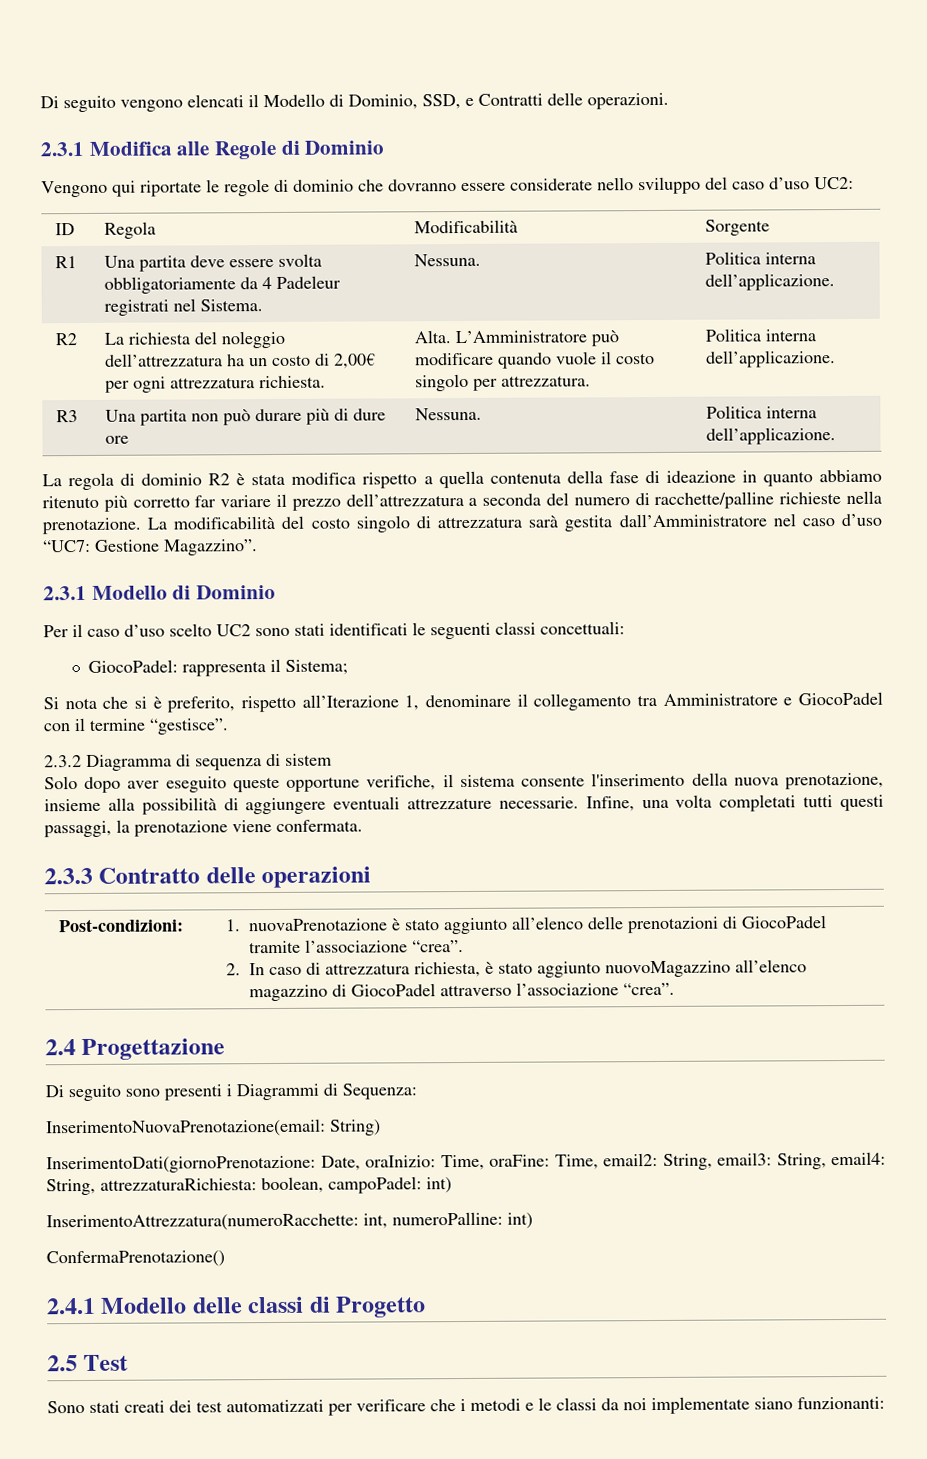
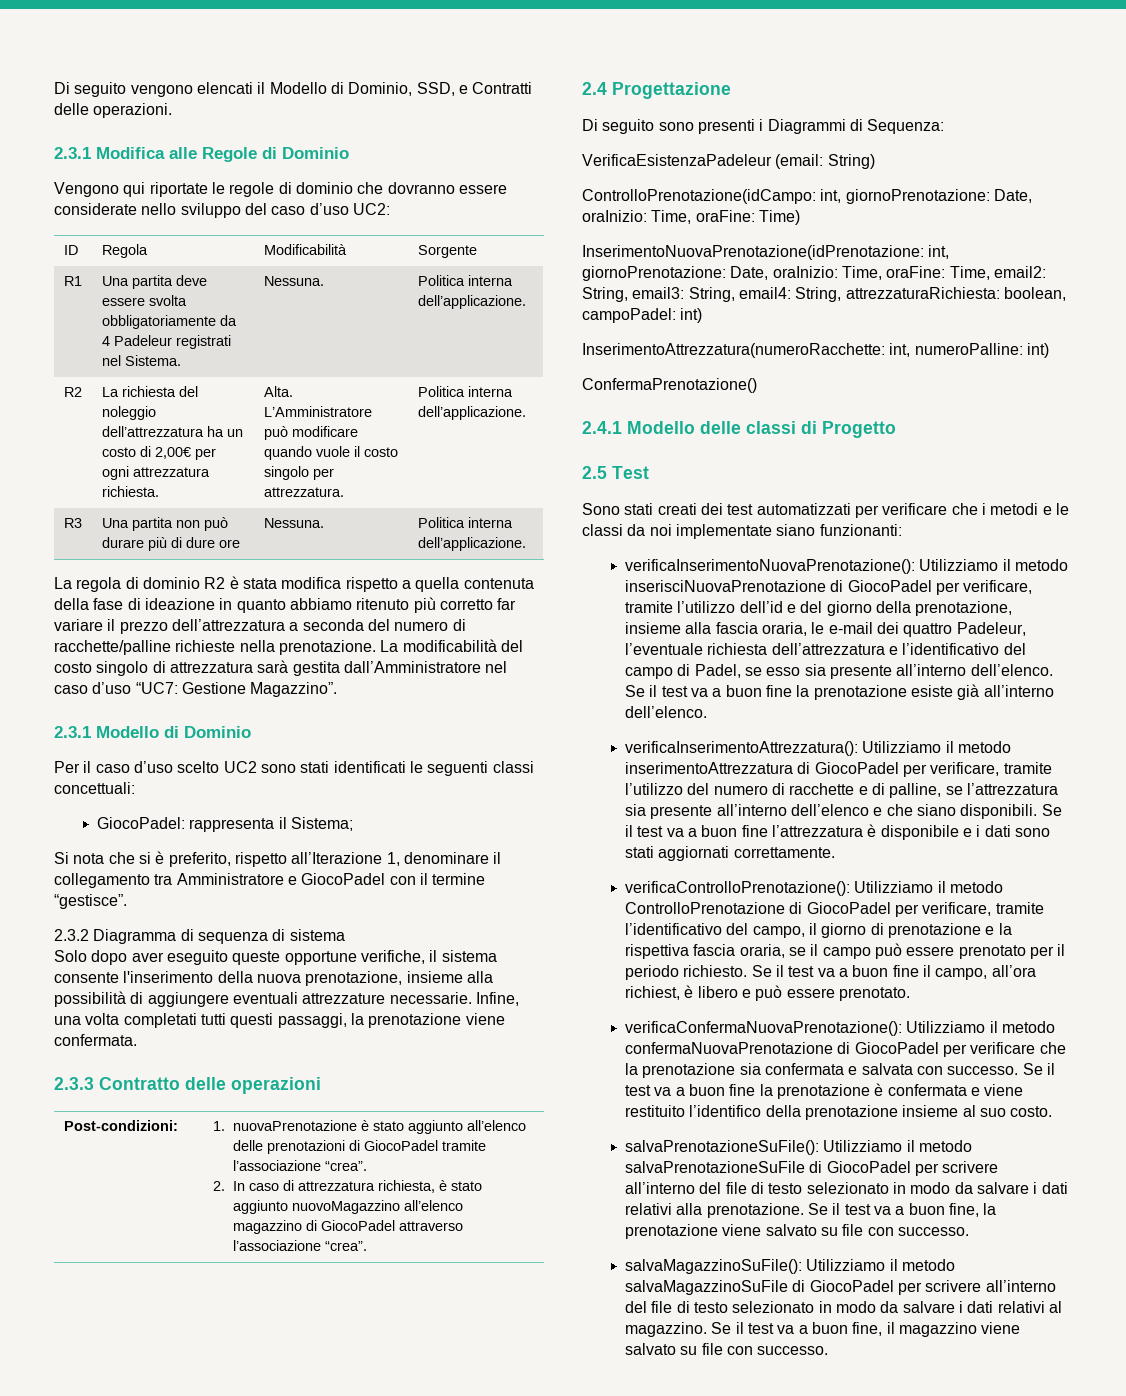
[285,753,332,766] sistem -> [289,929,345,941] sistema
[46,1118,326,1138] InserimentoNuovaPrenotazione(email: -> [582,154,824,169] VerificaEsistenzaPadeleur (email:
[46,1155,316,1174] InserimentoDati(giornoPrenotazione: -> [582,189,1032,204] [582,210,800,225] [582,245,950,260] [582,266,726,281] ControlloPrenotazione(idCampo: int, giornoPrenotazione: Date, oraInizio: Time, oraFine: Time) // InserimentoNuovaPrenotazione(idPrenotazione: int, giornoPrenotazione:
(885, 1403) none -> [625,559,1069,574] [625,580,1033,595] [625,601,1013,616] [625,622,1026,637] [625,643,1026,655] [625,664,1053,679] [625,684,1054,700] [625,706,708,718] [625,741,1012,756] [625,762,1052,777] [625,783,1059,798] [625,804,1062,819] [625,824,1050,840] [625,846,835,861] [625,881,1004,896] [625,902,1044,917] [625,923,1012,938] [625,943,1066,959] [625,965,1036,980] [625,985,911,1001] [625,1021,1056,1036] [625,1042,1066,1057] [625,1063,1056,1078] [625,1083,1024,1099] [625,1105,1053,1120] [625,1140,973,1155] [625,1161,999,1176] [625,1182,1068,1194] [625,1203,997,1218] [625,1224,970,1239] [625,1259,956,1274] [625,1280,1056,1295] [625,1301,1062,1313] [625,1322,1021,1337] [625,1343,829,1355] // verificaInserimentoNuovaPrenotazione(): Utilizziamo il metodo inserisciNuovaPrenotazione di GiocoPadel per verificare, tramite l’utilizzo dell’id e del giorno della prenotazione, insieme alla fascia oraria, le e-mail dei quattro Padeleur, l’eventuale richiesta dell’attrezzatura e l’identificativo del campo di Padel, se esso sia presente all’interno dell’elenco. Se il test va a buon fine la prenotazione esiste già all’interno dell’elenco. // verificaInserimentoAttrezzatura(): Utilizziamo il metodo inserimentoAttrezzatura di GiocoPadel per verificare, tramite l’utilizzo del numero di racchette e di palline, se l’attrezzatura sia presente all’interno dell’elenco e che siano disponibili. Se il test va a buon fine l’attrezzatura è disponibile e i dati sono stati aggiornati correttamente. // verificaControlloPrenotazione(): Utilizziamo il metodo ControlloPrenotazione di GiocoPadel per verificare, tramite l’identificativo del campo, il giorno di prenotazione e la rispettiva fascia oraria, se il campo può essere prenotato per il periodo richiesto. Se il test va a buon fine il campo, all’ora richiest, è libero e può essere prenotato. // verificaConfermaNuovaPrenotazione(): Utilizziamo il metodo confermaNuovaPrenotazione di GiocoPadel per verificare che la prenotazione sia confermata e salvata con successo. Se il test va a buon fine la prenotazione è confermata e viene restituito l’identifico della prenotazione insieme al suo costo. // salvaPrenotazioneSuFile(): Utilizziamo il metodo salvaPrenotazioneSuFile di GiocoPadel per scrivere all’interno del file di testo selezionato in modo da salvare i dati relativi alla prenotazione. Se il test va a buon fine, la prenotazione viene salvato su file con successo. // salvaMagazzinoSuFile(): Utilizziamo il metodo salvaMagazzinoSuFile di GiocoPadel per scrivere all’interno del file di testo selezionato in modo da salvare i dati relativi al magazzino. Se il test va a buon fine, il magazzino viene salvato su file con successo.

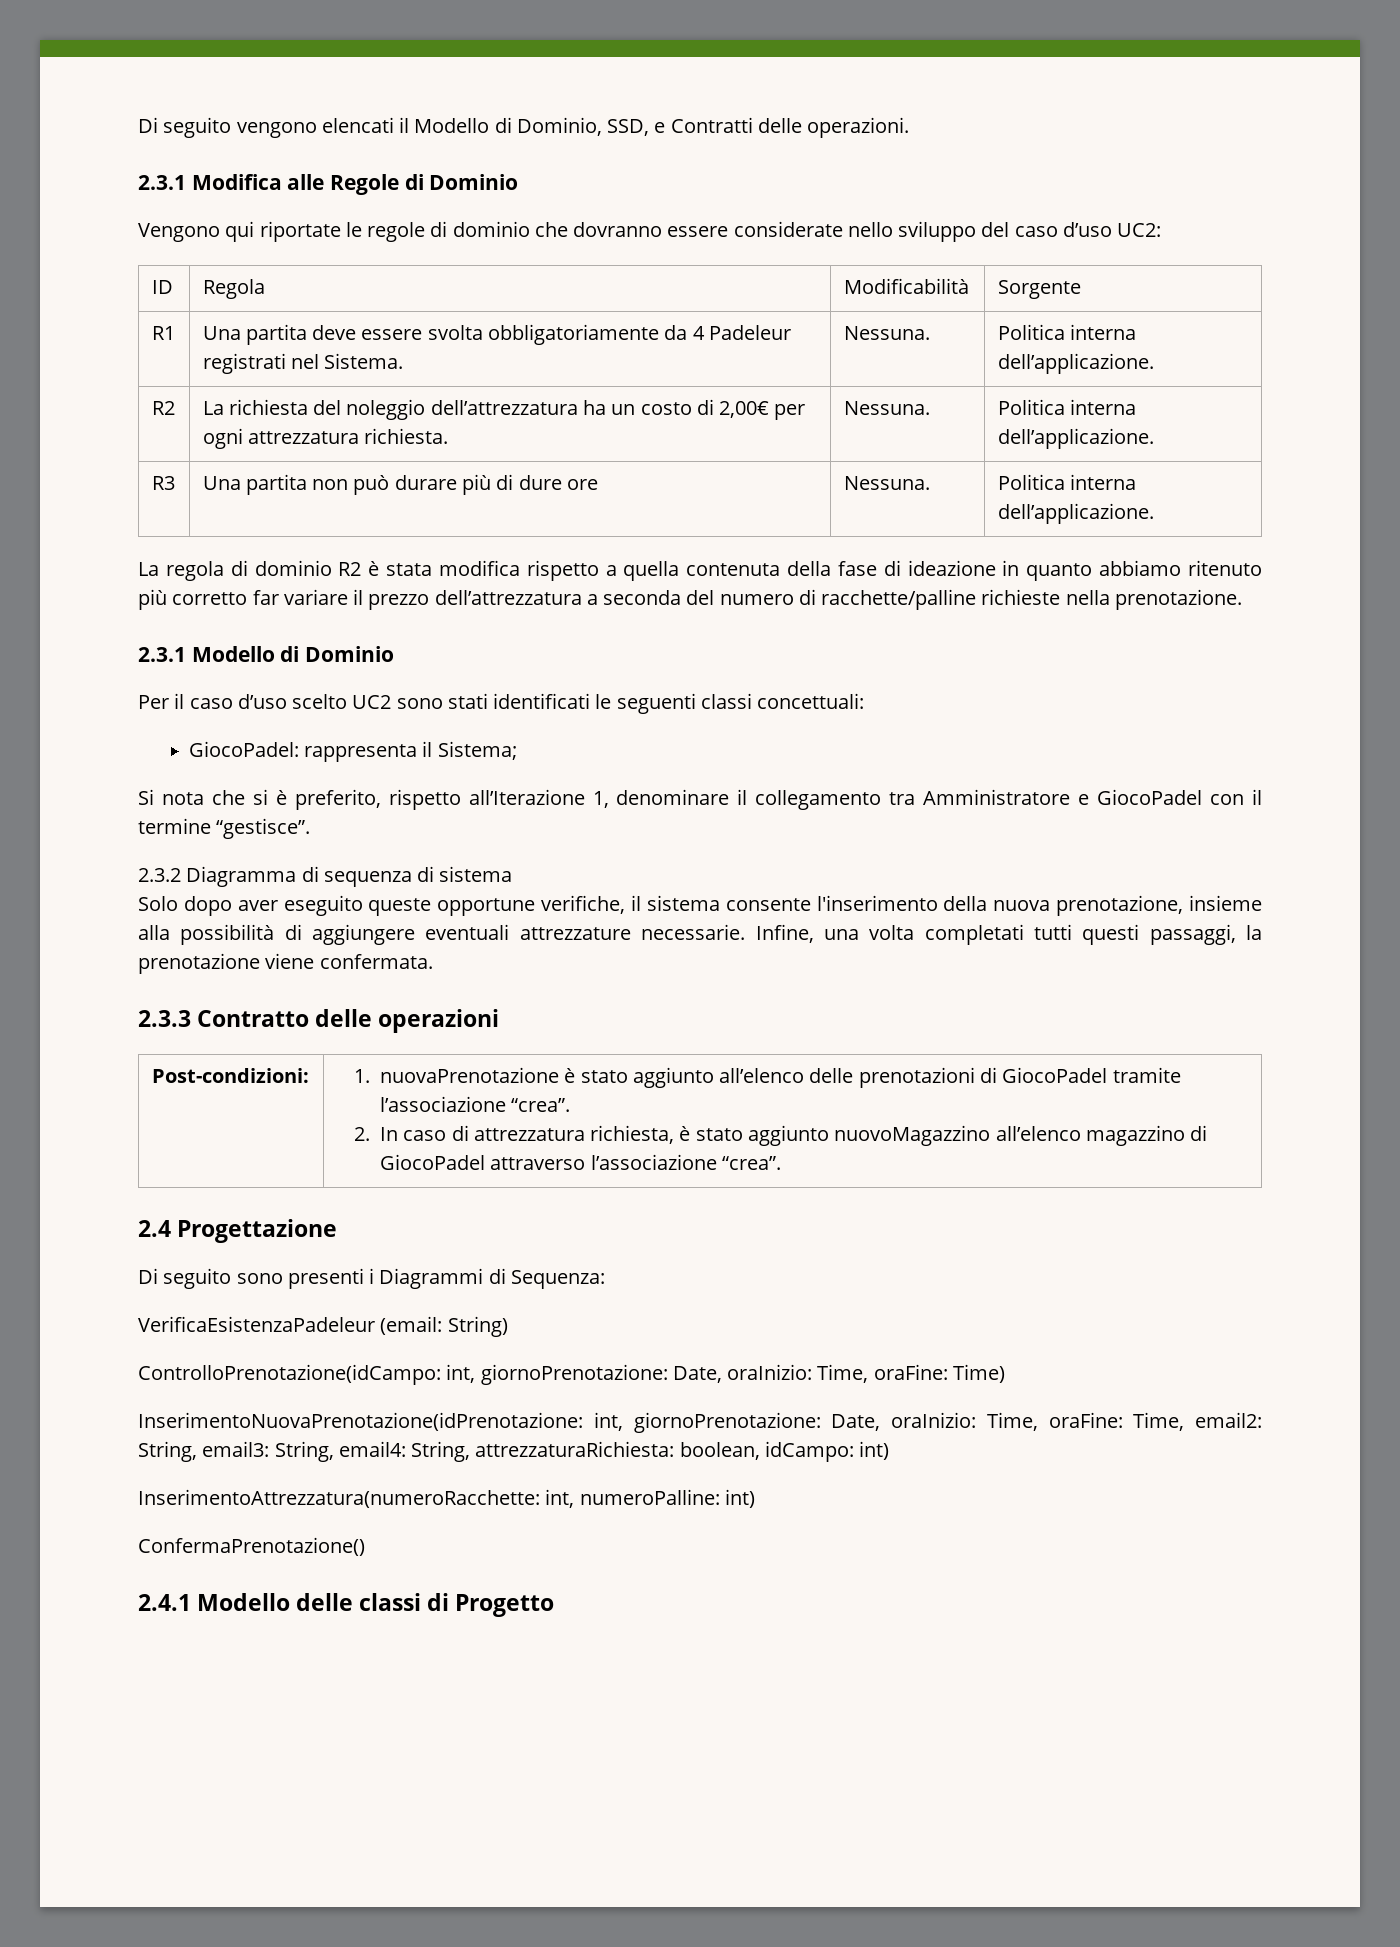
[263,386,293,397] [263,406,372,417] [263,426,358,440] [263,446,398,460] [263,466,334,480] [263,487,344,497] Alta. L’Amministratore può modificare quando vuole il costo singolo per attrezzatura. -> [843,401,930,415] Nessuna.
[380,639,523,652] [54,660,508,676] [54,682,338,697] La modificabilità del costo singolo di attrezzatura sarà gestita dall’Amministratore nel caso d’uso “UC7: Gestione Magazzino”. -> (1242, 599) none
[582,308,676,323] campoPadel: -> [764,1441,854,1462] idCampo:
[582,466,649,479] [582,503,1069,518] [582,524,902,539] [625,559,1069,574] [625,580,1033,595] [625,601,1013,616] [625,622,1026,637] [625,643,1026,655] [625,664,1053,679] [625,684,1054,700] [625,706,708,718] [625,741,1012,756] [625,762,1052,777] [625,783,1059,798] [625,804,1062,819] [625,824,1050,840] [625,846,835,861] [625,881,1004,896] [625,902,1044,917] [625,923,1012,938] [625,943,1066,959] [625,965,1036,980] [625,985,911,1001] [625,1021,1056,1036] [625,1042,1066,1057] [625,1063,1056,1078] [625,1083,1024,1099] [625,1105,1053,1120] [625,1140,973,1155] [625,1161,999,1176] [625,1182,1068,1194] [625,1203,997,1218] [625,1224,970,1239] [625,1259,956,1274] [625,1280,1056,1295] [625,1301,1062,1313] [625,1322,1021,1337] [625,1343,829,1355] // 2.5 Test // Sono stati creati dei test automatizzati per verificare che i metodi e le classi da noi implementate siano funzionanti: // verificaInserimentoNuovaPrenotazione(): Utilizziamo il metodo inserisciNuovaPrenotazione di GiocoPadel per verificare, tramite l’utilizzo dell’id e del giorno della prenotazione, insieme alla fascia oraria, le e-mail dei quattro Padeleur, l’eventuale richiesta dell’attrezzatura e l’identificativo del campo di Padel, se esso sia presente all’interno dell’elenco. Se il test va a buon fine la prenotazione esiste già all’interno dell’elenco. // verificaInserimentoAttrezzatura(): Utilizziamo il metodo inserimentoAttrezzatura di GiocoPadel per verificare, tramite l’utilizzo del numero di racchette e di palline, se l’attrezzatura sia presente all’interno dell’elenco e che siano disponibili. Se il test va a buon fine l’attrezzatura è disponibile e i dati sono stati aggiornati correttamente. // verificaControlloPrenotazione(): Utilizziamo il metodo ControlloPrenotazione di GiocoPadel per verificare, tramite l’identificativo del campo, il giorno di prenotazione e la rispettiva fascia oraria, se il campo può essere prenotato per il periodo richiesto. Se il test va a buon fine il campo, all’ora richiest, è libero e può essere prenotato. // verificaConfermaNuovaPrenotazione(): Utilizziamo il metodo confermaNuovaPrenotazione di GiocoPadel per verificare che la prenotazione sia confermata e salvata con successo. Se il test va a buon fine la prenotazione è confermata e viene restituito l’identifico della prenotazione insieme al suo costo. // salvaPrenotazioneSuFile(): Utilizziamo il metodo salvaPrenotazioneSuFile di GiocoPadel per scrivere all’interno del file di testo selezionato in modo da salvare i dati relativi alla prenotazione. Se il test va a buon fine, la prenotazione viene salvato su file con successo. // salvaMagazzinoSuFile(): Utilizziamo il metodo salvaMagazzinoSuFile di GiocoPadel per scrivere all’interno del file di testo selezionato in modo da salvare i dati relativi al magazzino. Se il test va a buon fine, il magazzino viene salvato su file con successo. -> (555, 1605) none

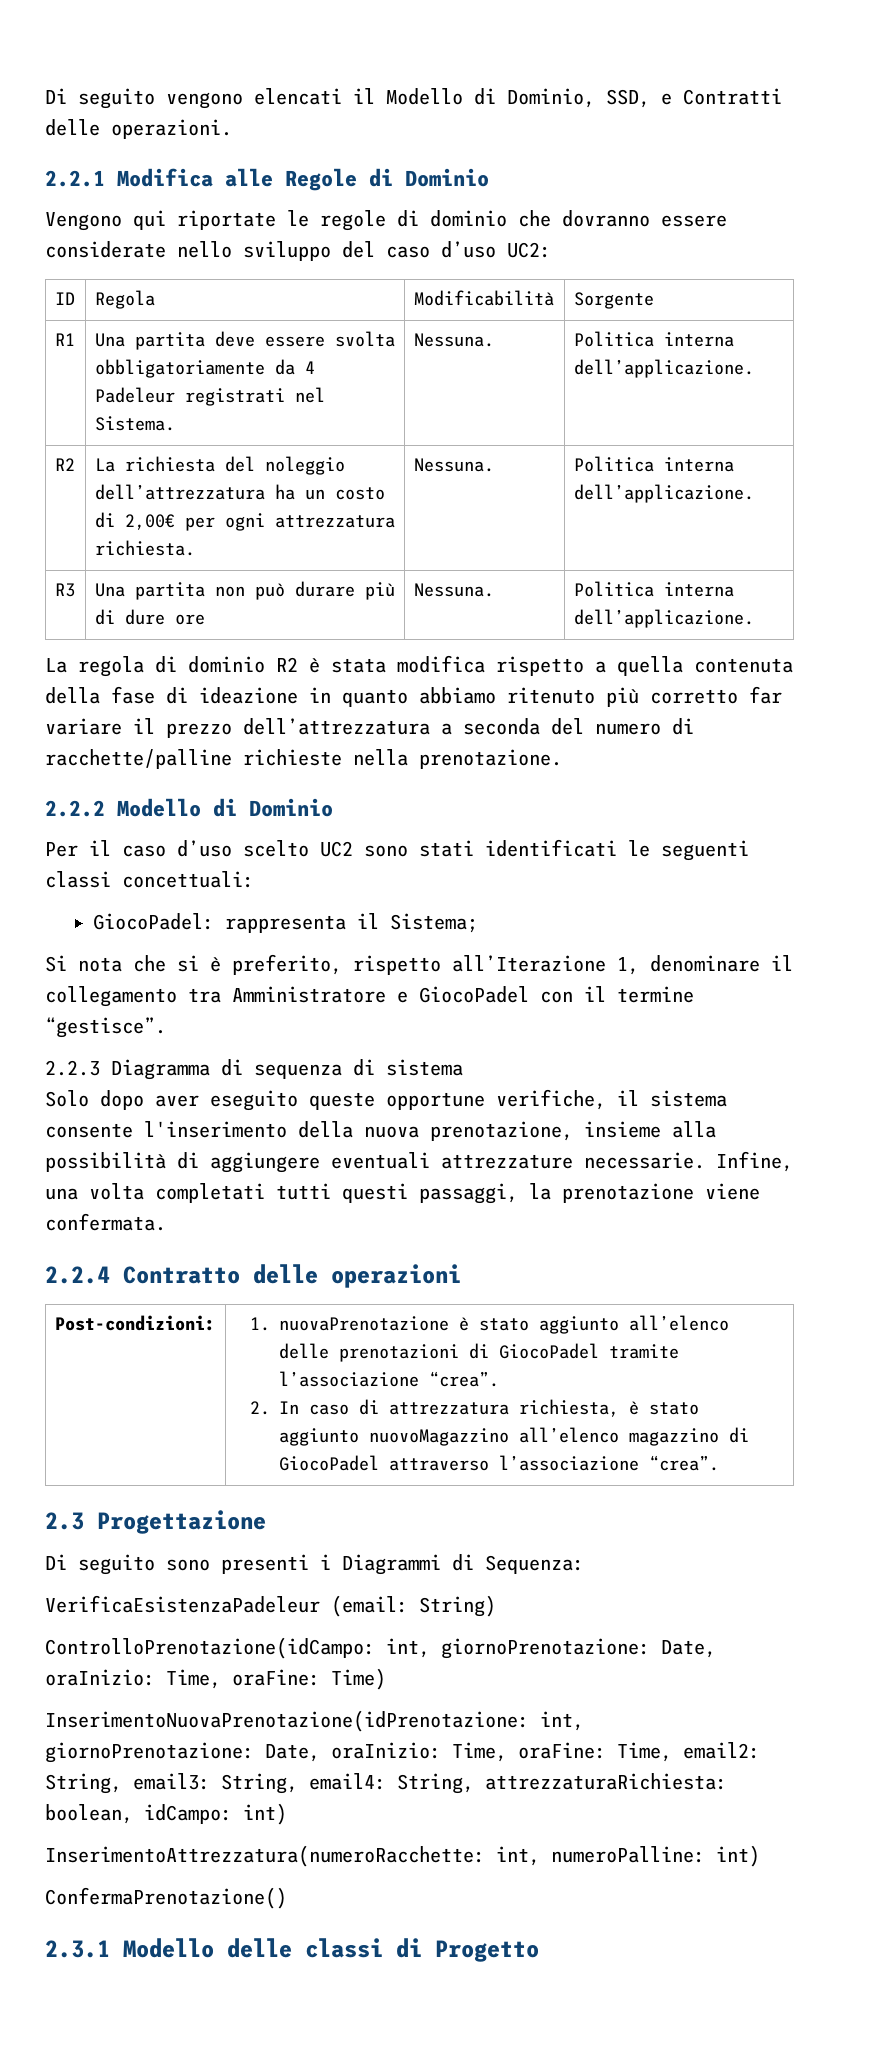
[138,175,186,190] 2.3.1 -> [45,170,105,187] 2.2.1
[138,647,186,662] 2.3.1 -> [45,800,105,817] 2.2.2
[138,868,181,882] 2.3.2 -> [45,1060,100,1076] 2.2.3
[138,1010,191,1027] 2.3.3 -> [45,1266,110,1284] 2.2.4
[138,1220,171,1237] 2.4 -> [45,1512,84,1530] 2.3
[138,1594,191,1611] 2.4.1 -> [45,1940,110,1958] 2.3.1

